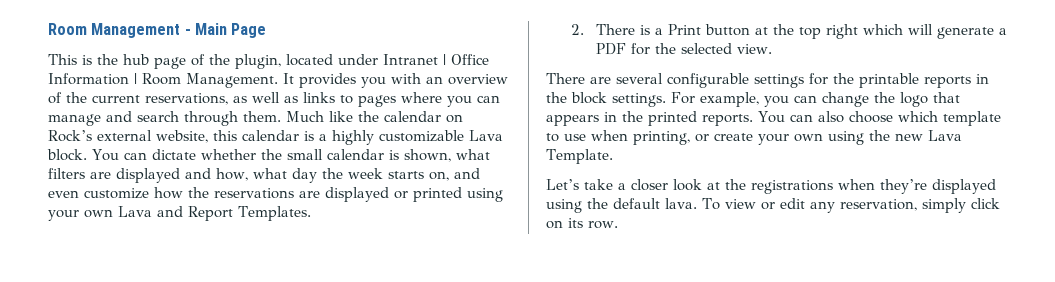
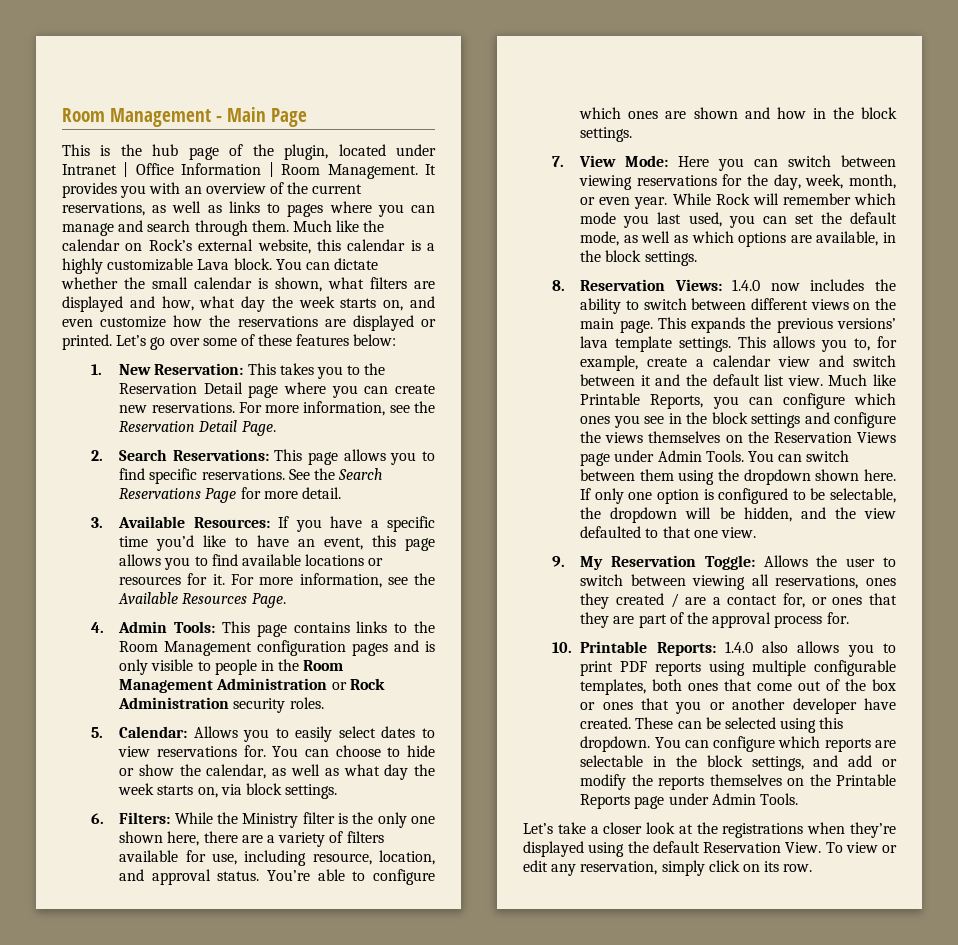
[413,187,503,202] [48,206,311,221] [570,24,1007,39] [595,43,772,55] [546,73,989,88] [546,92,960,107] [546,111,1001,126] [546,130,962,145] [546,149,613,164] printed using your own Lava and Report Templates. // 2. There is a Print button at the top right which will generate a PDF for the selected view. // There are several configurable settings for the printable reports in the block settings. For example, you can change the logo that appears in the printed reports. You can also choose which template to use when printing, or create your own using the new Lava Template. -> [62,334,397,350] [90,363,386,379] [119,382,435,398] [119,401,435,416] [119,420,276,436] [90,449,435,465] [119,468,383,484] [119,487,341,503] [90,516,435,532] [119,535,435,551] [119,554,384,570] [119,573,435,588] [118,592,286,608] [90,621,435,637] [119,640,435,656] [119,659,344,675] [119,678,385,693] [118,697,324,713] [90,726,435,742] [118,745,435,757] [119,764,435,780] [118,783,338,799] [90,812,435,828] [119,831,384,847] [119,850,435,866] [119,869,435,885] [579,107,897,119] [580,127,633,142] [551,155,896,171] [579,174,896,190] [580,193,896,209] [580,212,897,228] [580,231,896,247] [580,250,697,266] [551,279,896,291] [580,298,896,314] [580,317,896,333] [580,336,897,352] [580,355,896,371] [580,374,896,386] [580,393,896,409] [580,412,896,428] [580,431,896,443] [580,450,850,466] [580,469,896,485] [580,488,896,504] [580,507,896,523] [580,526,756,538] [551,555,896,570] [580,574,896,590] [580,593,897,609] [580,612,849,628] [551,641,896,657] [580,660,896,676] [580,679,896,695] [580,698,896,714] [580,717,844,733] [580,736,896,752] [580,755,897,771] [580,774,896,790] [580,793,798,809] printed. Let’s go over some of these features below: // 1. New Reservation: This takes you to the Reservation Detail page where you can create new reservations. For more information, see the Reservation Detail Page. // 2. Search Reservations: This page allows you to find specific reservations. See the Search Reservations Page for more detail. // 3. Available Resources: If you have a specific time you’d like to have an event, this page allows you to find available locations or resources for it. For more information, see the Available Resources Page. // 4. Admin Tools: This page contains links to the Room Management configuration pages and is only visible to people in the Room Management Administration or Rock Administration security roles. // 5. Calendar: Allows you to easily select dates to view reservations for. You can choose to hide or show the calendar, as well as what day the week starts on, via block settings. // 6. Filters: While the Ministry filter is the only one shown here, there are a variety of filters available for use, including resource, location, and approval status. You’re able to configure which ones are shown and how in the block settings. // 7. View Mode: Here you can switch between viewing reservations for the day, week, month, or even year. While Rock will remember which mode you last used, you can set the default mode, as well as which options are available, in the block settings. // 8. Reservation Views: 1.4.0 now includes the ability to switch between different views on the main page. This expands the previous versions’ lava template settings. This allows you to, for example, create a calendar view and switch between it and the default list view. Much like Printable Reports, you can configure which ones you see in the block settings and configure the views themselves on the Reservation Views page under Admin Tools. You can switch between them using the dropdown shown here. If only one option is configured to be selectable, the dropdown will be hidden, and the view defaulted to that one view. // 9. My Reservation Toggle: Allows the user to switch between viewing all reservations, ones they created / are a contact for, or ones that they are part of the approval process for. // 10. Printable Reports: 1.4.0 also allows you to print PDF reports using multiple configurable templates, both ones that come out of the box or ones that you or another developer have created. These can be selected using this dropdown. You can configure which reports are selectable in the block settings, and add or modify the reports themselves on the Printable Reports page under Admin Tools.
[665,198,697,209] lava. -> [703,842,822,853] Reservation View.

